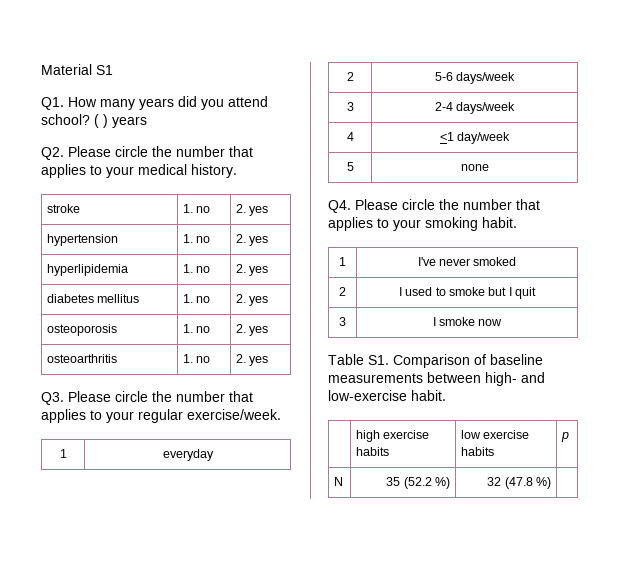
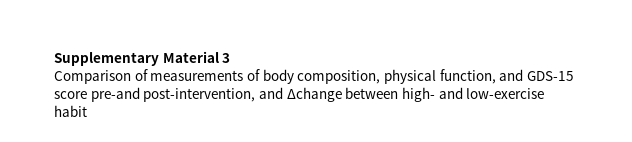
[41,64,113,75] [41,96,268,110] [41,114,147,128] [41,146,253,160] [41,164,237,178] [47,204,81,213] [183,204,211,213] [236,204,269,216] [47,234,119,246] [183,234,211,243] [236,234,269,246] [47,264,129,276] [183,264,211,273] [236,264,269,276] [47,294,140,303] [183,294,211,303] [236,294,269,306] [47,324,118,336] [183,324,211,333] [236,324,269,336] [47,354,118,363] [183,354,211,363] [236,354,269,366] [41,391,253,405] [41,409,281,423] [59,449,67,458] [162,449,214,461] [346,72,354,81] [434,72,516,84] [346,102,354,111] [434,102,516,114] [346,132,354,141] [439,132,511,144] [346,162,354,171] [460,164,489,171] [328,199,540,213] [328,217,517,231] [339,257,346,266] [417,257,517,266] [339,287,346,296] [398,287,537,299] [339,317,346,326] [432,317,503,326] [328,354,543,368] [328,372,545,386] [328,390,446,401] [356,430,430,442] [356,447,390,456] [461,430,530,439] [461,447,495,456] [561,432,570,442] [334,477,344,486] [386,477,450,489] [487,477,551,489] Material S1 // Q1. How many years did you attend school? ( ) years // Q2. Please circle the number that applies to your medical history. // stroke | 1. no | 2. yes // hypertension | 1. no | 2. yes // hyperlipidemia | 1. no | 2. yes // diabetes mellitus | 1. no | 2. yes // osteoporosis | 1. no | 2. yes // osteoarthritis | 1. no | 2. yes // Q3. Please circle the number that applies to your regular exercise/week. // 1 | everyday // 2 | 5-6 days/week // 3 | 2-4 days/week // 4 | <1 day/week // 5 | none // Q4. Please circle the number that applies to your smoking habit. // 1 | I've never smoked // 2 | I used to smoke but I quit // 3 | I smoke now // Table S1. Comparison of baseline measurements between high- and low-exercise habit. // | high exercise habits | low exercise habits | p // N | 35 (52.2 %) | 32 (47.8 %) | -> [54,51,231,66] [54,69,574,84] [54,87,545,102] [54,105,87,117] Supplementary Material 3 // Comparison of measurements of body composition, physical function, and GDS-15 score pre-and post-intervention, and Δchange between high- and low-exercise habit

